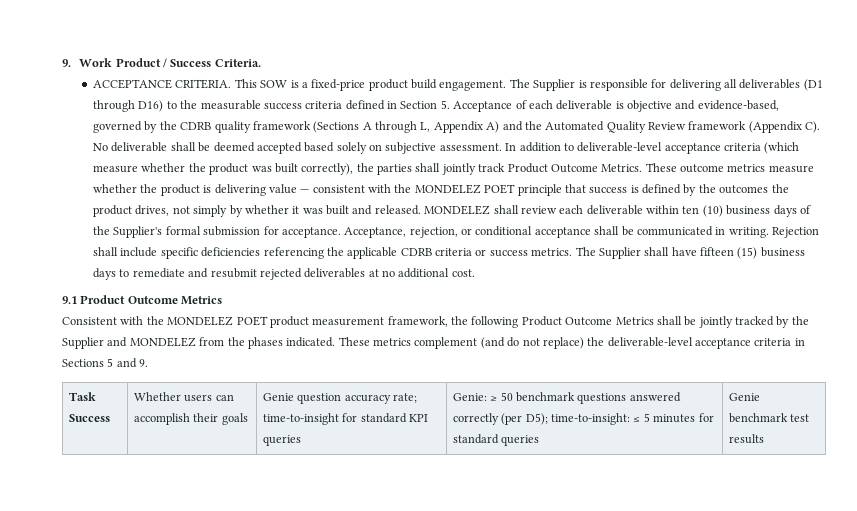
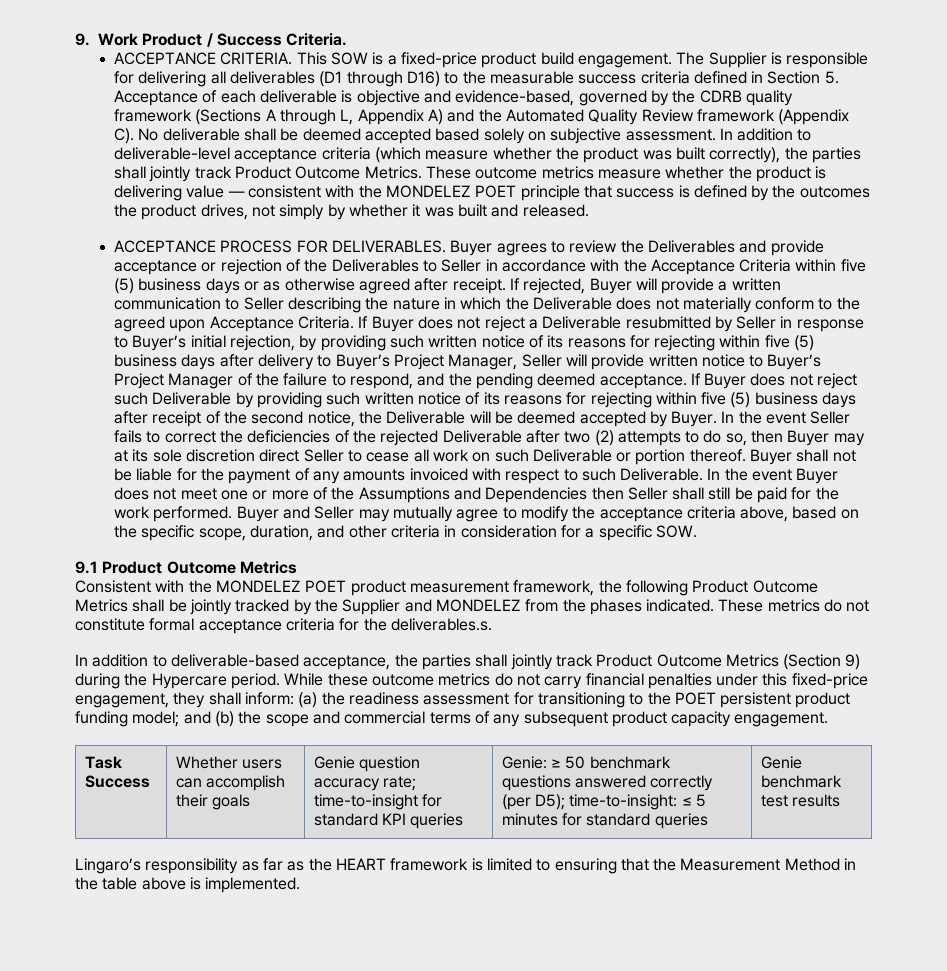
[424,205,811,217] [93,226,820,238] [93,247,805,259] [93,268,475,280] MONDELEZ shall review each deliverable within ten (10) business days of the Supplier's formal submission for acceptance. Acceptance, rejection, or conditional acceptance shall be communicated in writing. Rejection shall include specific deficiencies referencing the applicable CDRB criteria or success metrics. The Supplier shall have fifteen (15) business days to remediate and resubmit rejected deliverables at no additional cost. -> [113,240,824,256] [113,259,866,275] [113,278,781,294] [113,297,860,313] [113,316,864,332] [113,335,815,351] [113,354,822,370] [113,373,858,389] [113,392,857,408] [113,411,851,427] [113,430,865,446] [113,449,856,465] [113,468,839,484] [113,487,839,503] [113,506,859,522] [113,525,697,541] // ACCEPTANCE PROCESS FOR DELIVERABLES. Buyer agrees to review the Deliverables and provide acceptance or rejection of the Deliverables to Seller in accordance with the Acceptance Criteria within five (5) business days or as otherwise agreed after receipt. If rejected, Buyer will provide a written communication to Seller describing the nature in which the Deliverable does not materially conform to the agreed upon Acceptance Criteria. If Buyer does not reject a Deliverable resubmitted by Seller in response to Buyer’s initial rejection, by providing such written notice of its reasons for rejecting within five (5) business days after delivery to Buyer’s Project Manager, Seller will provide written notice to Buyer’s Project Manager of the failure to respond, and the pending deemed acceptance. If Buyer does not reject such Deliverable by providing such written notice of its reasons for rejecting within five (5) business days after receipt of the second notice, the Deliverable will be deemed accepted by Buyer. In the event Seller fails to correct the deficiencies of the rejected Deliverable after two (2) attempts to do so, then Buyer may at its sole discretion direct Seller to cease all work on such Deliverable or portion thereof. Buyer shall not be liable for the payment of any amounts invoiced with respect to such Deliverable. In the event Buyer does not meet one or more of the Assumptions and Dependencies then Seller shall still be paid for the work performed. Buyer and Seller may mutually agree to modify the acceptance criteria above, based on the specific scope, duration, and other criteria in consideration for a specific SOW.
[414,337,805,349] [62,358,149,368] complement (and do not replace) the deliverable-level acceptance criteria in Sections 5 and 9. -> [824,599,870,612] [75,618,492,634] [75,654,861,670] [75,673,868,689] [75,692,851,708] [75,711,829,727] do not constitute formal acceptance criteria for the deliverables.s. // In addition to deliverable-based acceptance, the parties shall jointly track Product Outcome Metrics (Section 9) during the Hypercare period. While these outcome metrics do not carry financial penalties under this fixed-price engagement, they shall inform: (a) the readiness assessment for transitioning to the POET persistent product funding model; and (b) the scope and commercial terms of any subsequent product capacity engagement.
(764, 439) none -> [75,858,857,874] [75,877,301,893] // Lingaro’s responsibility as far as the HEART framework is limited to ensuring that the Measurement Method in the table above is implemented.

